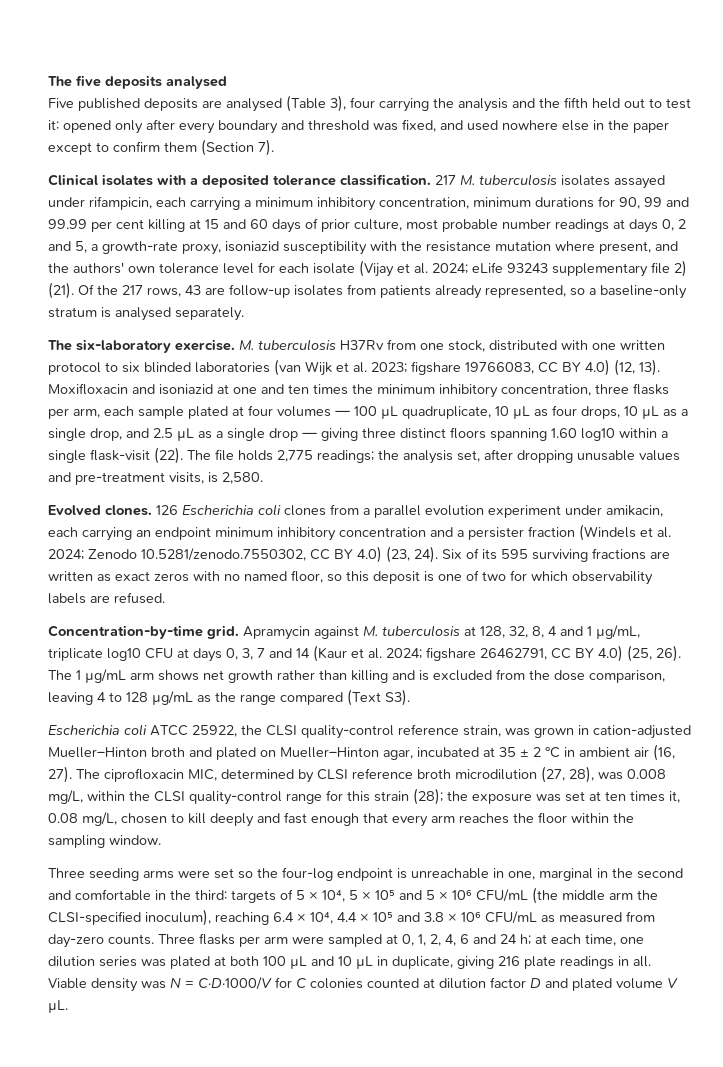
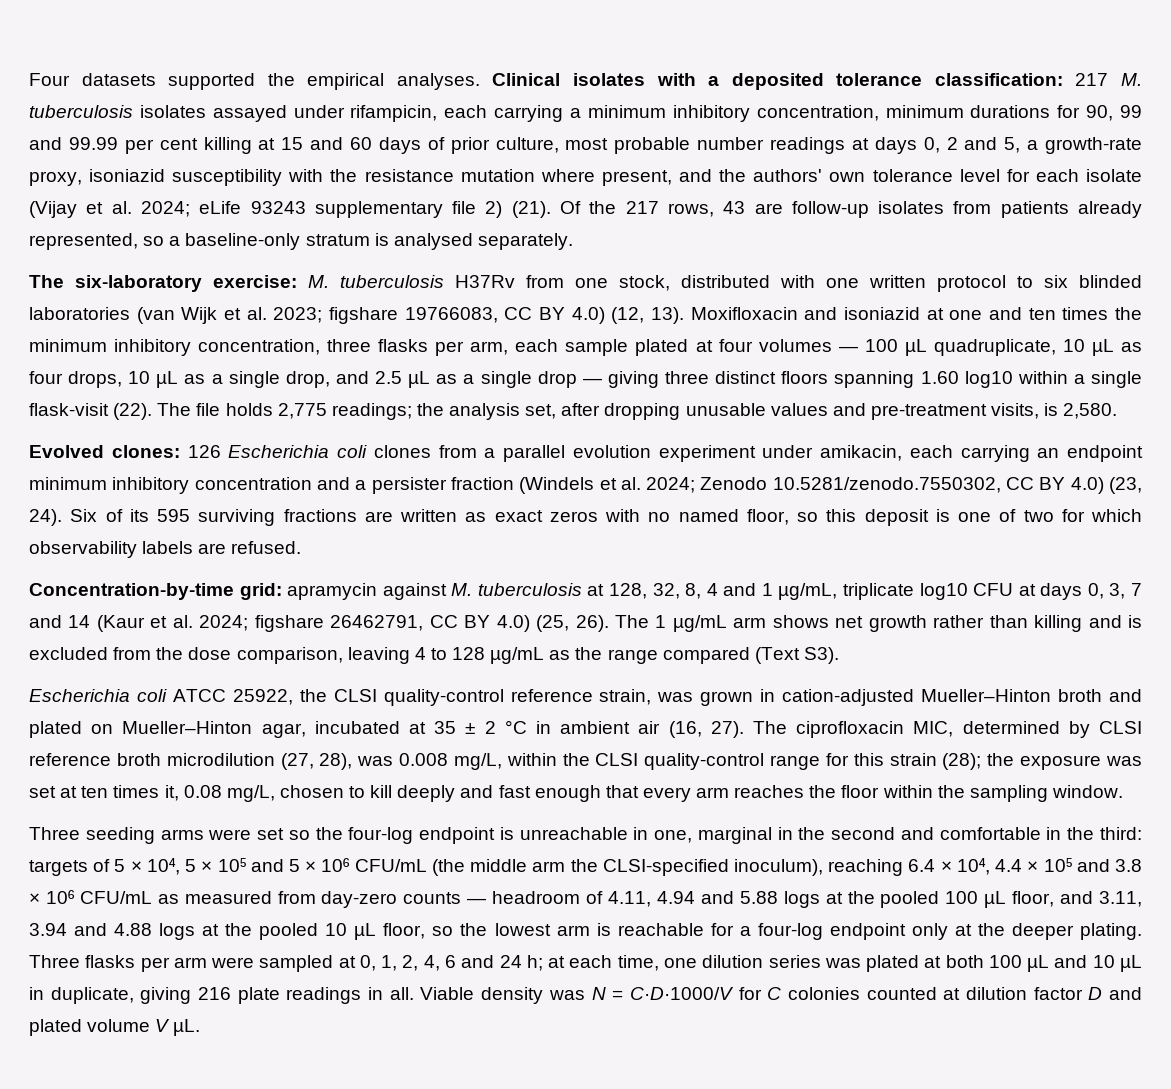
[48,75,227,89] [48,95,691,112] [48,119,669,134] [48,139,274,156] The five deposits analysed // Five published deposits are analysed (Table 3), four carrying the analysis and the fifth held out to test it: opened only after every boundary and threshold was fixed, and used nowhere else in the paper except to confirm them (Section 7). // -> [29,73,480,90] Four datasets supported the empirical analyses.
[340,174,431,186] classification. -> [934,73,1063,86] classification:
[175,339,235,351] exercise. -> [213,275,297,288] exercise:
[105,505,152,516] clones. -> [111,445,180,458] clones:
[207,625,310,640] grid. Apramycin -> [239,583,378,600] grid: apramycin
[108,934,154,945] counts. -> [403,891,1142,908] [29,923,1142,940] counts — headroom of 4.11, 4.94 and 5.88 logs at the pooled 100 µL floor, and 3.11, 3.94 and 4.88 logs at the pooled 10 µL floor, so the lowest arm is reachable for a four-log endpoint only at the deeper plating.

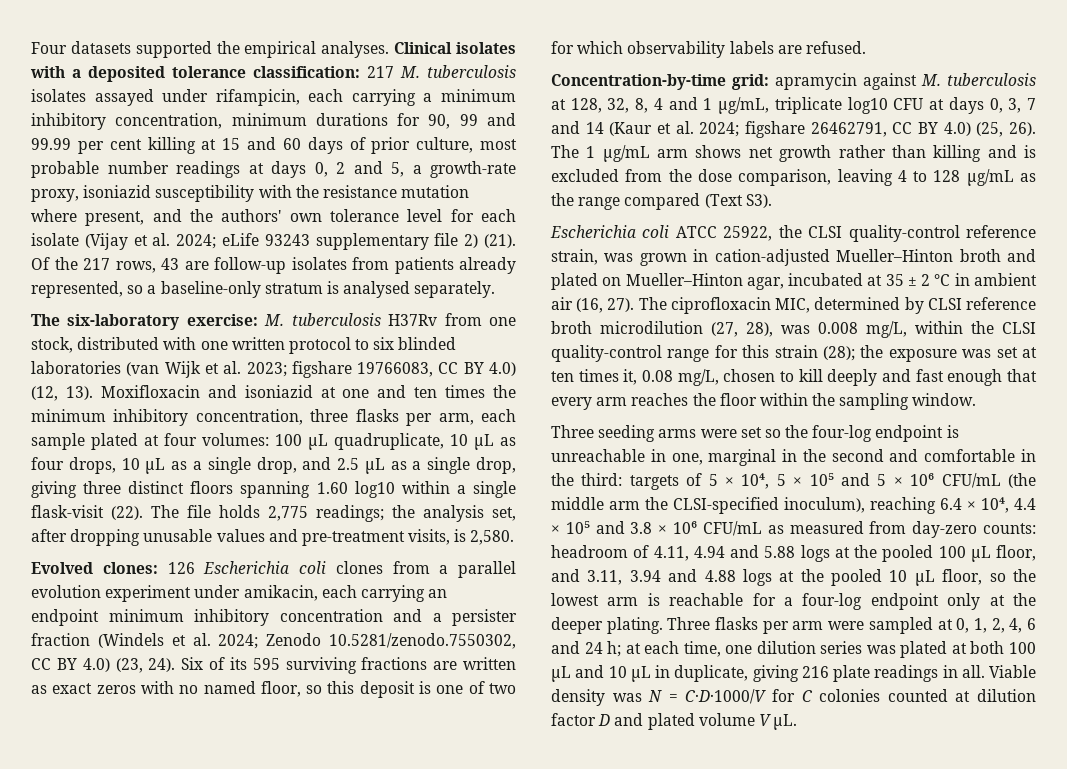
[758,339,858,352] volumes — -> [202,433,269,446] volumes:
[537,371,602,388] drop — -> [475,457,516,474] drop,
[403,892,487,904] counts — -> [983,523,1036,534] counts:

